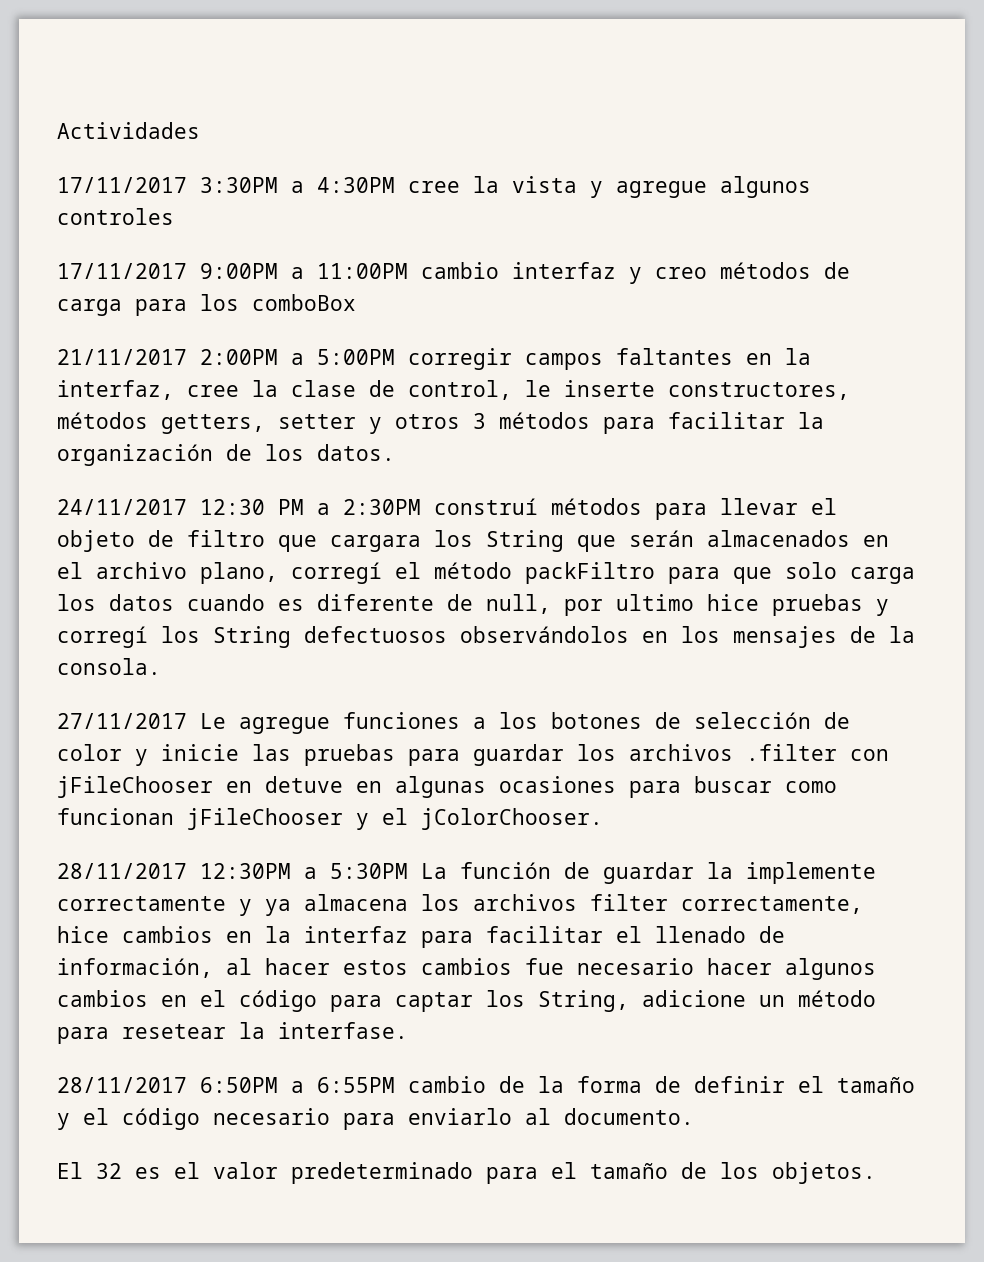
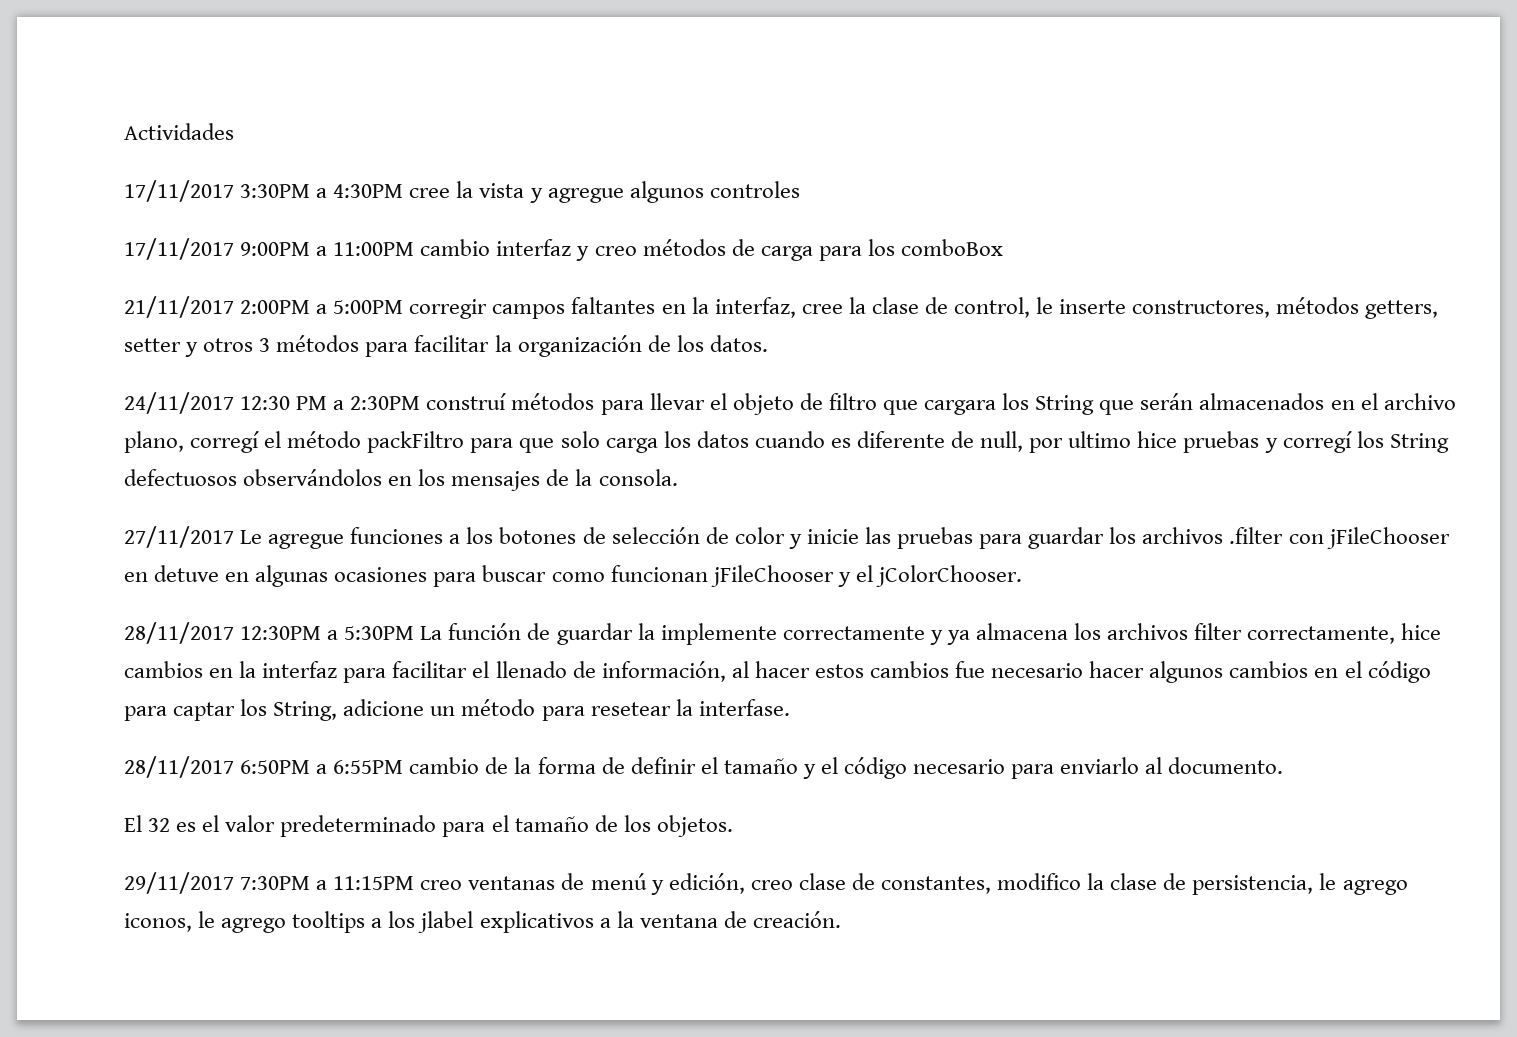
(876, 1173) none -> [124,872,1408,895] [124,911,841,933] // 29/11/2017 7:30PM a 11:15PM creo ventanas de menú y edición, creo clase de constantes, modifico la clase de persistencia, le agrego iconos, le agrego tooltips a los jlabel explicativos a la ventana de creación.

